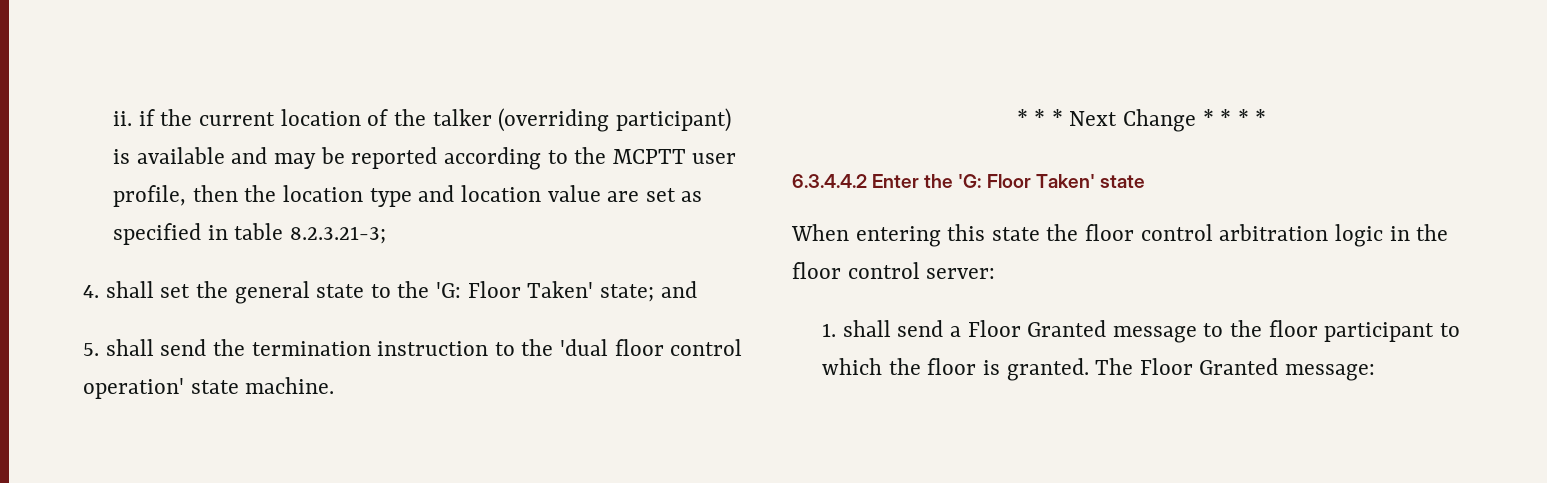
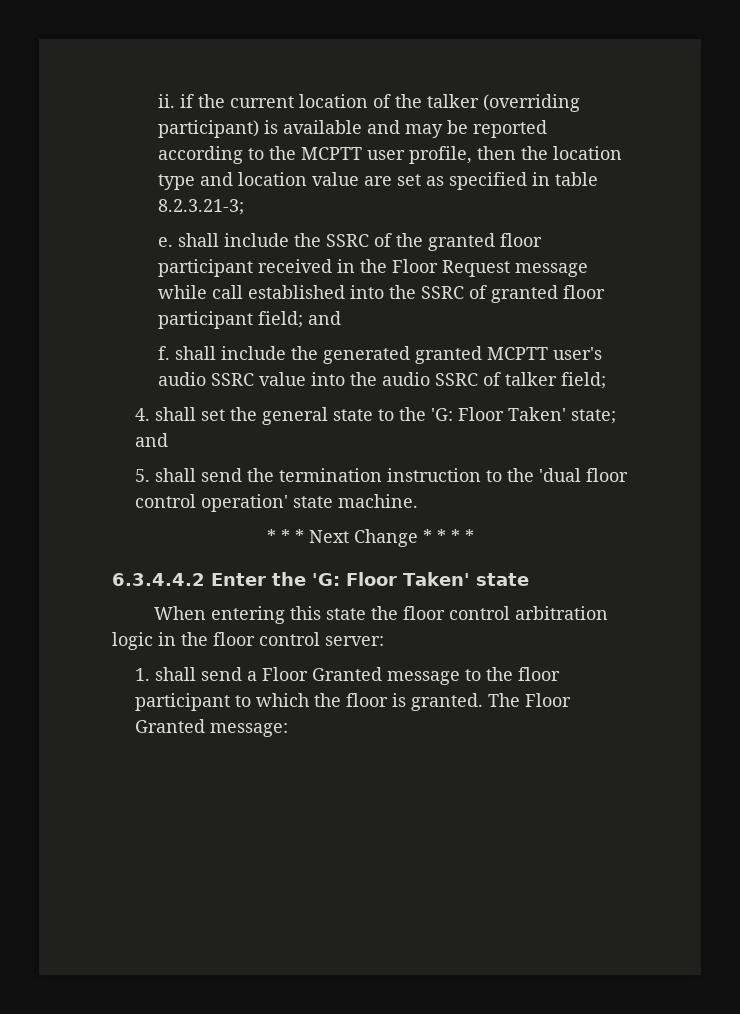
(387, 235) none -> [157,233,542,251] [157,259,588,277] [157,285,605,303] [157,311,341,329] [157,346,602,364] [157,372,606,389] // e. shall include the SSRC of the granted floor participant received in the Floor Request message while call established into the SSRC of granted floor participant field; and // f. shall include the generated granted MCPTT user's audio SSRC value into the audio SSRC of talker field;

